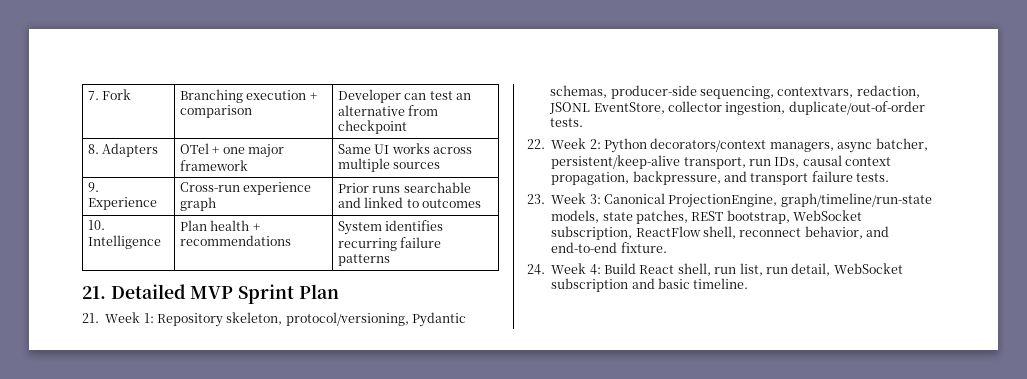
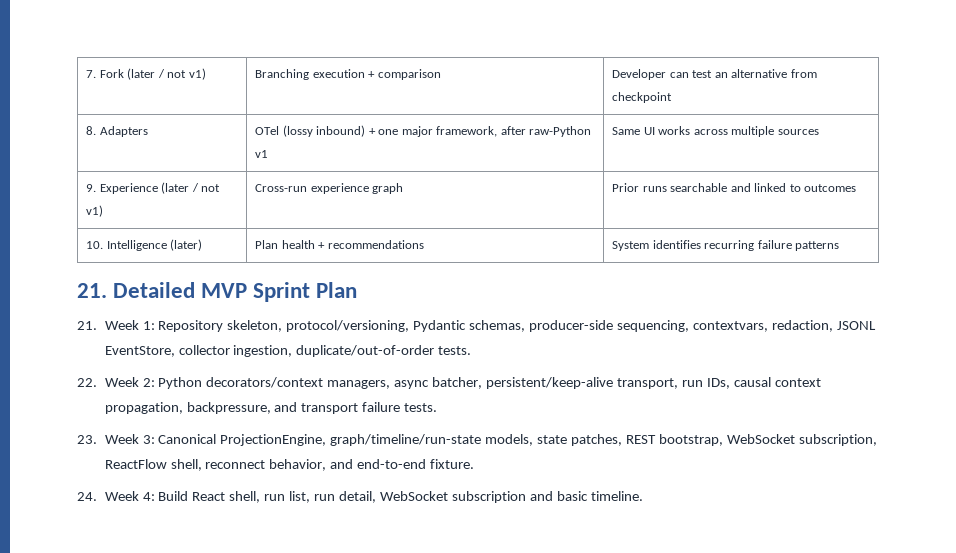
(132, 94) none -> [127,68,206,80] (later / not v1)
(209, 148) none -> [282,125,366,137] (lossy inbound)
[179,160,248,171] framework -> [436,126,592,137] [255,150,269,158] framework, after raw-Python v1
(157, 203) none -> [161,182,221,194] [86,205,104,217] (later / not v1)
(161, 242) none -> [170,239,203,251] (later)

